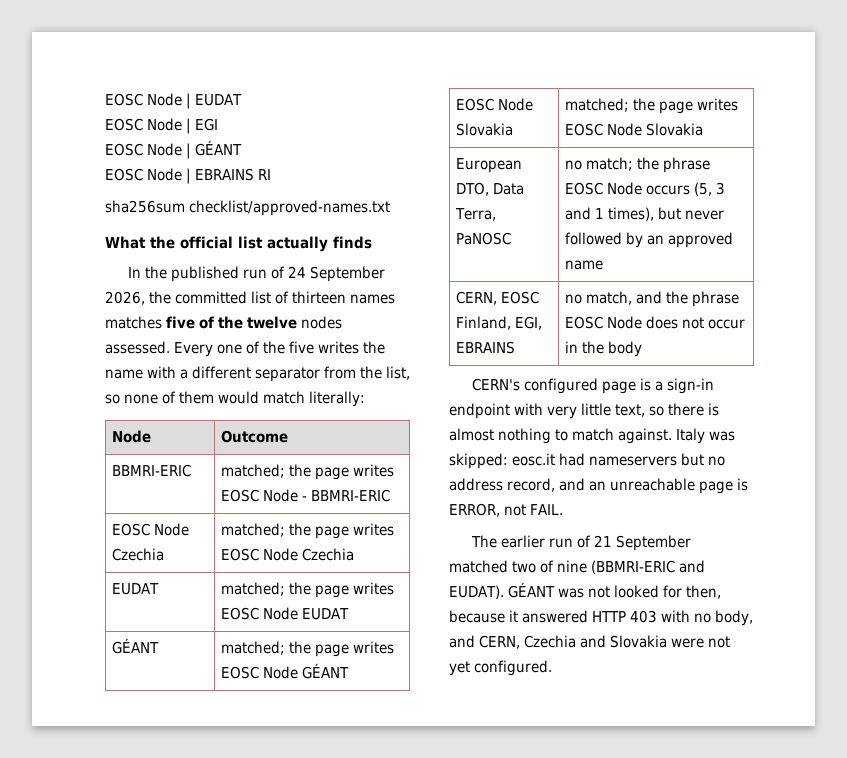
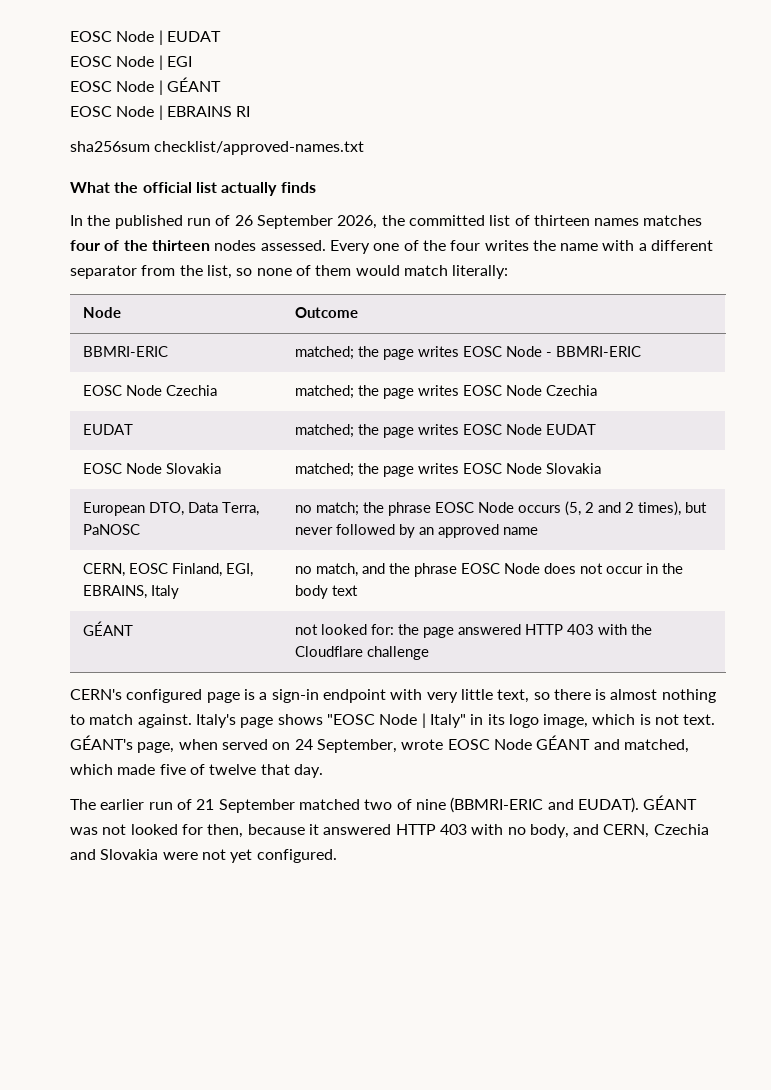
[288,266,307,278] 24 -> [234,215,253,226] 26
[166,316,297,329] five of the twelve -> [70,240,210,251] four of the thirteen
[289,341,314,354] five -> [450,240,481,251] four
[112,638,160,654] [221,641,395,657] [221,663,350,679] // GÉANT | matched; the page writes EOSC Node GÉANT -> (596, 429) none
[716,182,726,195] [565,207,605,220] 3 and 1 -> [584,502,634,513] 2 and 2
[456,341,516,354] EBRAINS -> [82,585,179,599] EBRAINS, Italy
(643, 349) none -> [331,585,358,596] [82,621,133,636] [294,624,652,638] [294,646,429,660] text // GÉANT | not looked for: the page answered HTTP 403 with the Cloudflare challenge
[676,428,735,444] [449,453,725,469] [449,478,748,494] [449,503,563,517] Italy was skipped: eosc.it had nameservers but no address record, and an unreachable page is ERROR, not FAIL. -> [195,713,716,728] [70,735,689,753] [70,764,323,778] Italy's page shows "EOSC Node | Italy" in its logo image, which is not text. GÉANT's page, when served on 24 September, wrote EOSC Node GÉANT and matched, which made five of twelve that day.

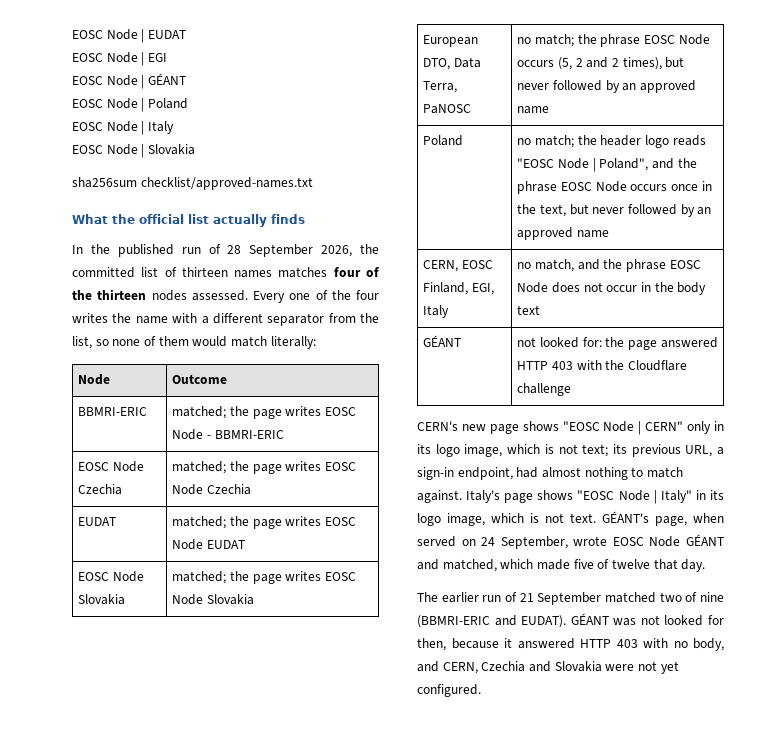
[166,106,251,117] EBRAINS RI -> [147,98,188,109] [72,121,174,135] [72,144,195,158] Poland // EOSC Node | Italy // EOSC Node | Slovakia
[234,215,253,226] 26 -> [227,245,242,254] 28
(538, 531) none -> [423,135,464,146] [517,135,706,148] [517,158,697,172] [517,181,712,194] [517,204,712,217] [517,227,610,240] // Poland | no match; the header logo reads "EOSC Node | Poland", and the phrase EOSC Node occurs once in the text, but never followed by an approved name
[82,585,147,599] EBRAINS, -> (495, 289) none
[126,689,607,703] configured page is a sign-in endpoint with very little text, so there is -> [461,421,724,435] [417,444,724,457] [417,467,539,480] new page shows "EOSC Node | CERN" only in its logo image, which is not text; its previous URL, a sign-in endpoint, had

